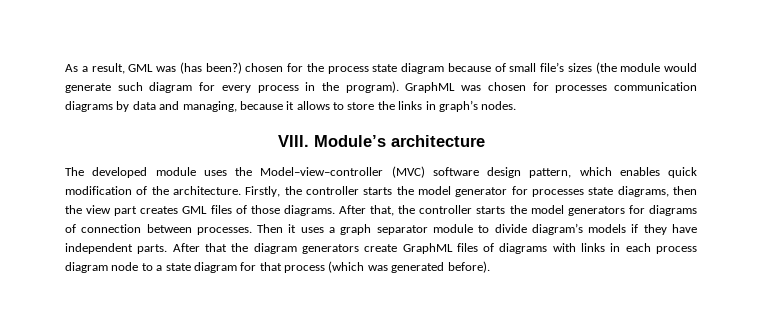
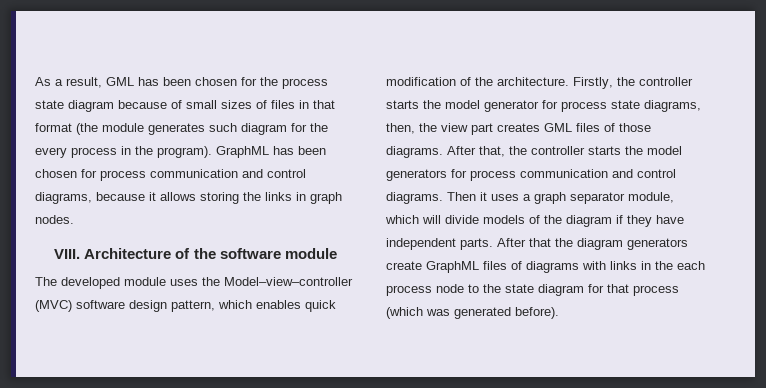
[156,62,242,74] was (has been?) -> [138,77,191,86] has been
[540,62,697,74] [65,83,111,93] file’s sizes (the module would generate -> [221,100,335,109] [35,123,205,135] sizes of files in that format (the module generates
(216, 86) none -> [310,123,328,132] the
[461,82,697,93] [65,101,237,112] was chosen for processes communication diagrams by data and managing, -> [273,146,326,155] [35,169,306,181] [35,192,92,204] has been chosen for process communication and control diagrams,
[333,102,375,110] to store -> [200,192,239,204] storing
[438,100,478,112] graph’s -> [310,192,342,204] graph
[313,135,485,147] Module’s architecture -> [84,248,337,259] Architecture of the software module
[531,189,584,197] processes -> [561,101,607,112] process
[673,186,697,195] then -> [386,123,415,134] then,
[648,205,697,216] [65,224,252,235] diagrams of connection between processes. -> [470,169,676,181] [386,192,443,204] process communication and control diagrams.
[432,223,627,235] module to divide diagram’s models -> [628,192,674,203] [385,215,612,227] module, which will divide models of the diagram
(621, 247) none -> [655,261,673,270] the
[65,262,108,273] diagram -> (432, 290) none
[156,265,163,271] a -> [483,284,501,293] the

